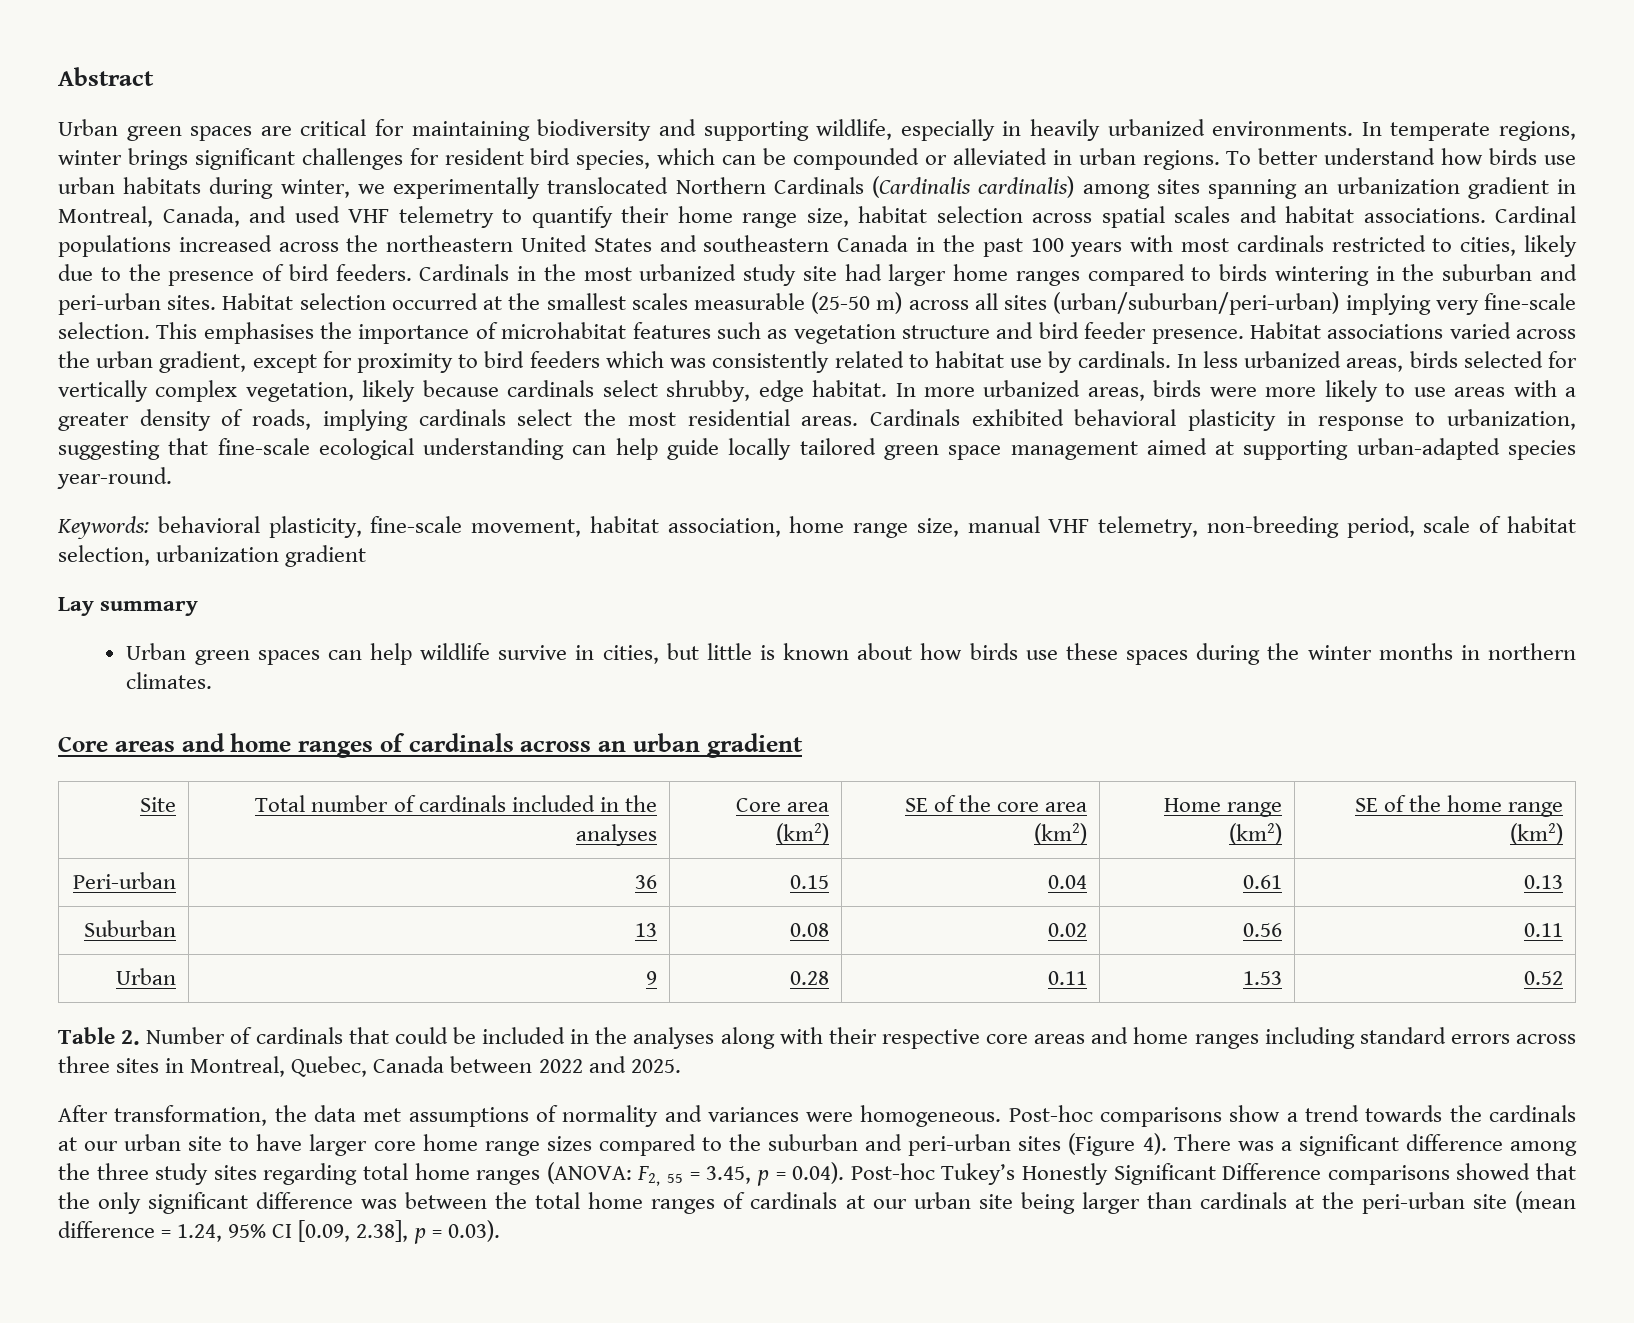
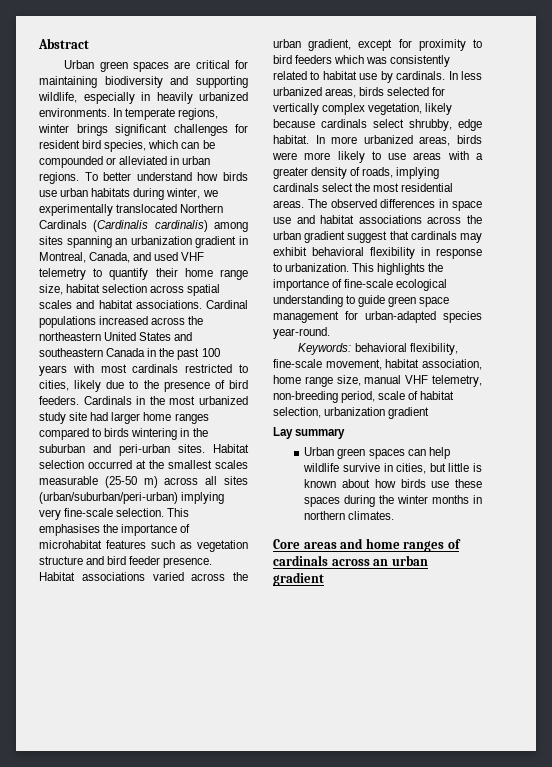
[869,409,1576,431] [58,438,1349,460] Cardinals exhibited behavioral plasticity in response to urbanization, suggesting that fine-scale ecological understanding can help guide locally tailored green space management aimed at supporting -> [307,199,482,211] [273,215,482,224] [273,231,482,243] [273,247,482,259] [273,263,444,275] [273,279,448,291] [273,295,450,307] [273,311,358,323] The observed differences in space use and habitat associations across the urban gradient suggest that cardinals may exhibit behavioral flexibility in response to urbanization. This highlights the importance of fine-scale ecological understanding to guide green space management for
[268,516,362,538] plasticity, -> [409,343,458,355] flexibility,
[139,797,176,812] [255,795,657,812] [575,824,657,846] [735,798,829,812] [775,823,829,845] [904,795,1087,812] [1033,823,1087,845] [1163,798,1282,817] [1228,823,1282,845] [1354,795,1563,817] [1509,823,1563,845] [72,872,176,889] [634,875,657,889] [789,875,829,889] [1047,875,1087,889] [1242,875,1282,889] [1523,875,1563,889] [83,920,176,937] [634,923,657,937] [789,923,829,937] [1047,923,1087,937] [1242,923,1282,937] [1523,923,1563,937] [115,968,176,985] [645,971,657,985] [789,971,829,985] [1047,971,1087,985] [1242,971,1282,985] [1523,971,1563,985] [58,1027,1576,1049] [58,1056,681,1077] [58,1105,1576,1127] [58,1133,1577,1156] [58,1162,1576,1186] [58,1191,1577,1214] [58,1220,500,1244] // Site | Total number of cardinals included in the analyses | Core area (km2) | SE of the core area (km2) | Home range (km2) | SE of the home range (km2) // Peri-urban | 36 | 0.15 | 0.04 | 0.61 | 0.13 // Suburban | 13 | 0.08 | 0.02 | 0.56 | 0.11 // Urban | 9 | 0.28 | 0.11 | 1.53 | 0.52 // Table 2. Number of cardinals that could be included in the analyses along with their respective core areas and home ranges including standard errors across three sites in Montreal, Quebec, Canada between 2022 and 2025. // After transformation, the data met assumptions of normality and variances were homogeneous. Post-hoc comparisons show a trend towards the cardinals at our urban site to have larger core home range sizes compared to the suburban and peri-urban sites (Figure 4). There was a significant difference among the three study sites regarding total home ranges (ANOVA: F2, 55 = 3.45, p = 0.04). Post-hoc Tukey’s Honestly Significant Difference comparisons showed that the only significant difference was between the total home ranges of cardinals at our urban site being larger than cardinals at the peri-urban site (mean difference = 1.24, 95% CI [0.09, 2.38], p = 0.03). -> (324, 579) none

